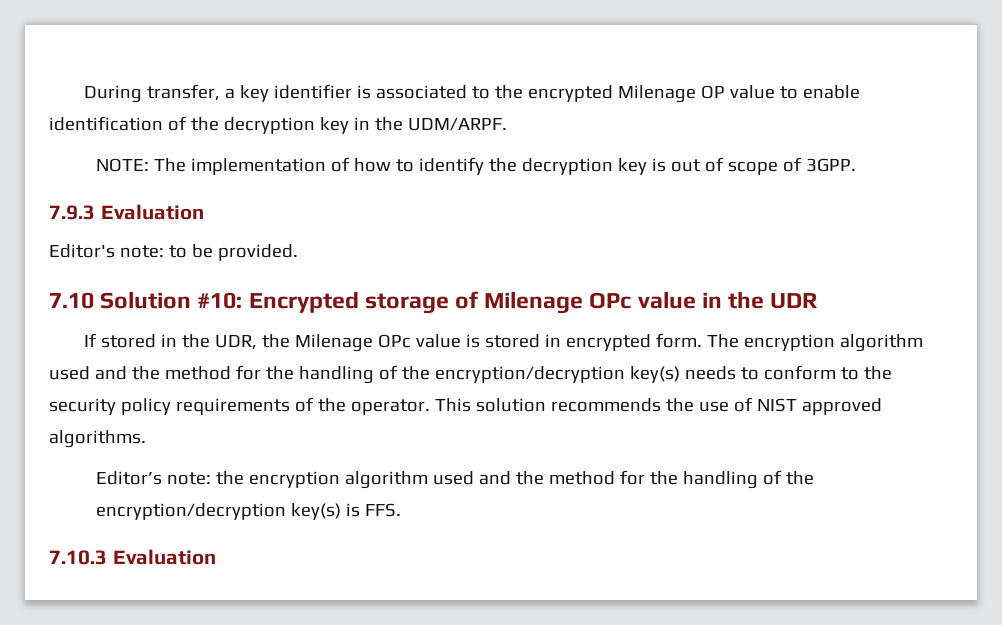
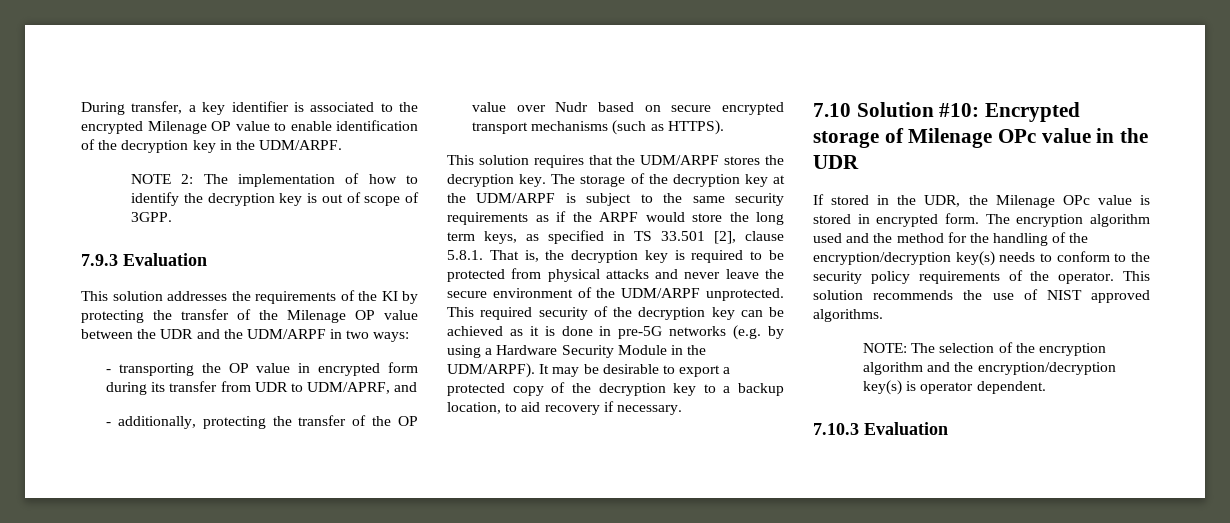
[96,158,150,172] NOTE: -> [131,174,194,184] NOTE 2:
[49,244,298,261] Editor's note: to be provided. -> [81,290,418,304] [81,309,418,323] [81,329,410,342] [106,362,418,376] [106,381,418,395] [106,415,418,429] [472,102,784,115] [472,120,724,135] [447,155,784,168] [447,173,785,187] [447,193,784,206] [447,211,784,225] [447,230,784,244] [447,250,784,263] [447,268,784,282] [447,287,784,301] [447,306,784,320] [447,325,784,340] [447,345,707,358] [447,363,731,378] [447,382,784,396] [447,401,682,415] This solution addresses the requirements of the KI by protecting the transfer of the Milenage OP value between the UDR and the UDM/ARPF in two ways: // - transporting the OP value in encrypted form during its transfer from UDR to UDM/APRF, and // - additionally, protecting the transfer of the OP value over Nudr based on secure encrypted transport mechanisms (such as HTTPS). // This solution requires that the UDM/ARPF stores the decryption key. The storage of the decryption key at the UDM/ARPF is subject to the same security requirements as if the ARPF would store the long term keys, as specified in TS 33.501 [2], clause 5.8.1. That is, the decryption key is required to be protected from physical attacks and never leave the secure environment of the UDM/ARPF unprotected. This required security of the decryption key can be achieved as it is done in pre-5G networks (e.g. by using a Hardware Security Module in the UDM/ARPF). It may be desirable to export a protected copy of the decryption key to a backup location, to aid recovery if necessary.
[96,471,212,485] Editor’s note: -> [863,342,1013,353] NOTE: The selection of
[433,470,815,489] used and the method for the handling of the -> [927,362,974,372] and the
[365,503,402,517] FFS. -> [920,381,1046,394] operator dependent.

